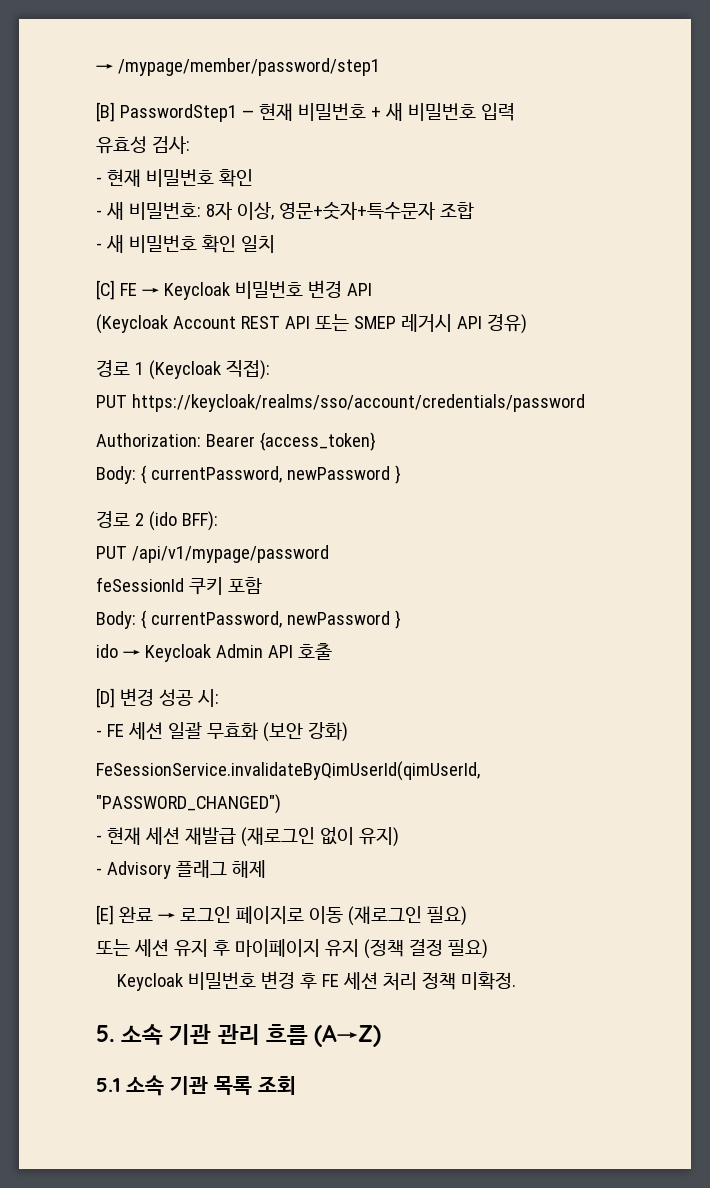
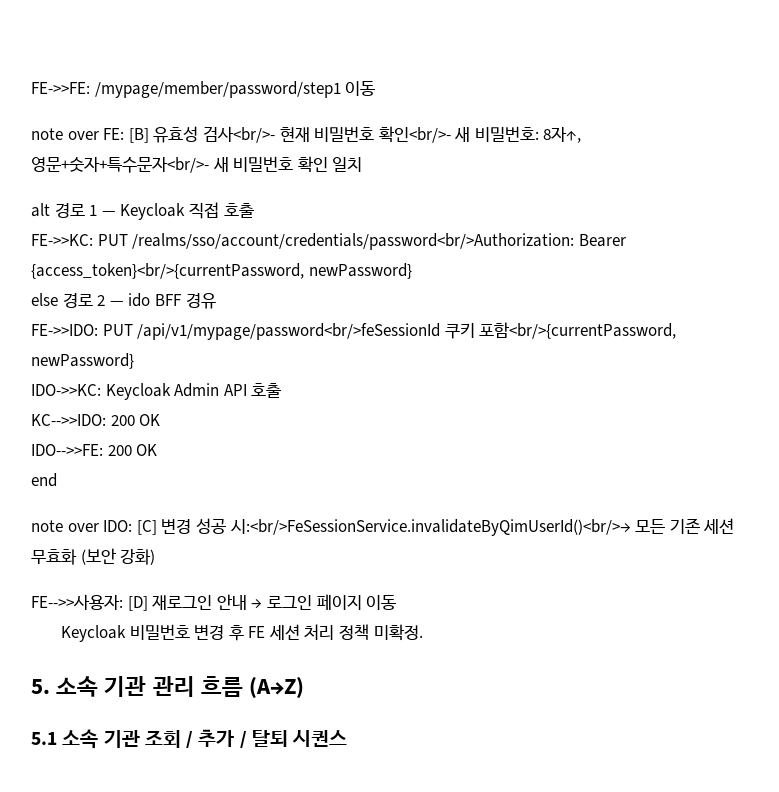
[96,63,113,72] → -> [31,82,90,94] FE->>FE:
[96,102,515,122] [96,136,190,154] [96,169,253,187] [96,202,474,220] [96,235,275,253] [96,280,372,300] [96,314,527,334] [96,360,270,380] [96,394,585,412] [96,432,376,451] [96,465,401,484] [96,511,218,531] [96,545,329,563] [96,577,262,595] [96,610,401,629] [96,643,332,662] [96,688,219,708] [96,722,348,742] [96,761,480,781] [96,794,281,814] [96,827,399,847] [96,860,266,879] [96,905,153,925] // [B] PasswordStep1 — 현재 비밀번호 + 새 비밀번호 입력 // 유효성 검사: // - 현재 비밀번호 확인 // - 새 비밀번호: 8자 이상, 영문+숫자+특수문자 조합 // - 새 비밀번호 확인 일치 // [C] FE → Keycloak 비밀번호 변경 API // (Keycloak Account REST API 또는 SMEP 레거시 API 경유) // 경로 1 (Keycloak 직접): // PUT https://keycloak/realms/sso/account/credentials/password // Authorization: Bearer {access_token} // Body: { currentPassword, newPassword } // 경로 2 (ido BFF): // PUT /api/v1/mypage/password // feSessionId 쿠키 포함 // Body: { currentPassword, newPassword } // ido → Keycloak Admin API 호출 // [D] 변경 성공 시: // - FE 세션 일괄 무효화 (보안 강화) // FeSessionService.invalidateByQimUserId(qimUserId, "PASSWORD_CHANGED") // - 현재 세션 재발급 (재로그인 없이 유지) // - Advisory 플래그 해제 // [E] 완료 -> [345,81,376,96] [31,126,582,143] [31,156,363,173] [31,202,254,220] [31,233,626,250] [31,263,412,279] [31,293,216,309] [31,322,677,340] [31,353,134,369] [31,383,282,400] [31,414,161,426] [31,444,158,456] [31,473,57,487] [31,518,735,536] [31,548,156,565] [31,594,247,611] 이동 // note over FE: [B] 유효성 검사<br/>- 현재 비밀번호 확인<br/>- 새 비밀번호: 8자↑, 영문+숫자+특수문자<br/>- 새 비밀번호 확인 일치 // alt 경로 1 — Keycloak 직접 호출 // FE->>KC: PUT /realms/sso/account/credentials/password<br/>Authorization: Bearer {access_token}<br/>{currentPassword, newPassword} // else 경로 2 — ido BFF 경유 // FE->>IDO: PUT /api/v1/mypage/password<br/>feSessionId 쿠키 포함<br/>{currentPassword, newPassword} // IDO->>KC: Keycloak Admin API 호출 // KC-->>IDO: 200 OK // IDO-->>FE: 200 OK // end // note over IDO: [C] 변경 성공 시:<br/>FeSessionService.invalidateByQimUserId()<br/>→ 모든 기존 세션 무효화 (보안 강화) // FE-->>사용자: [D] 재로그인 안내
[235,906,467,926] [96,939,488,959] 페이지로 이동 (재로그인 필요) // 또는 세션 유지 후 마이페이지 유지 (정책 결정 필요) -> [316,594,397,610] 페이지 이동
[214,1076,296,1095] 목록 조회 -> [144,729,348,748] 조회 / 추가 / 탈퇴 시퀀스

